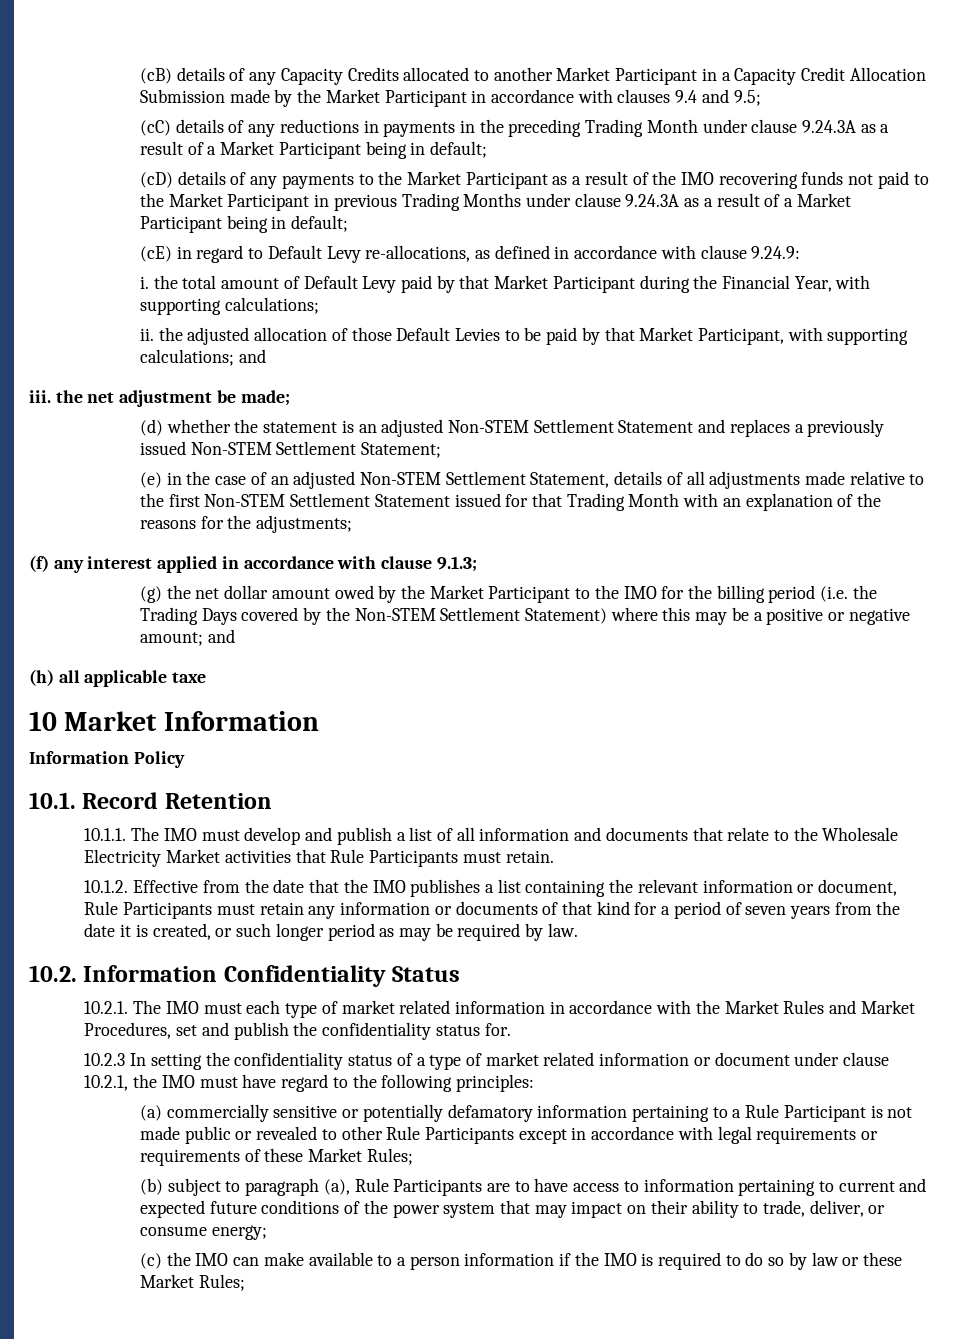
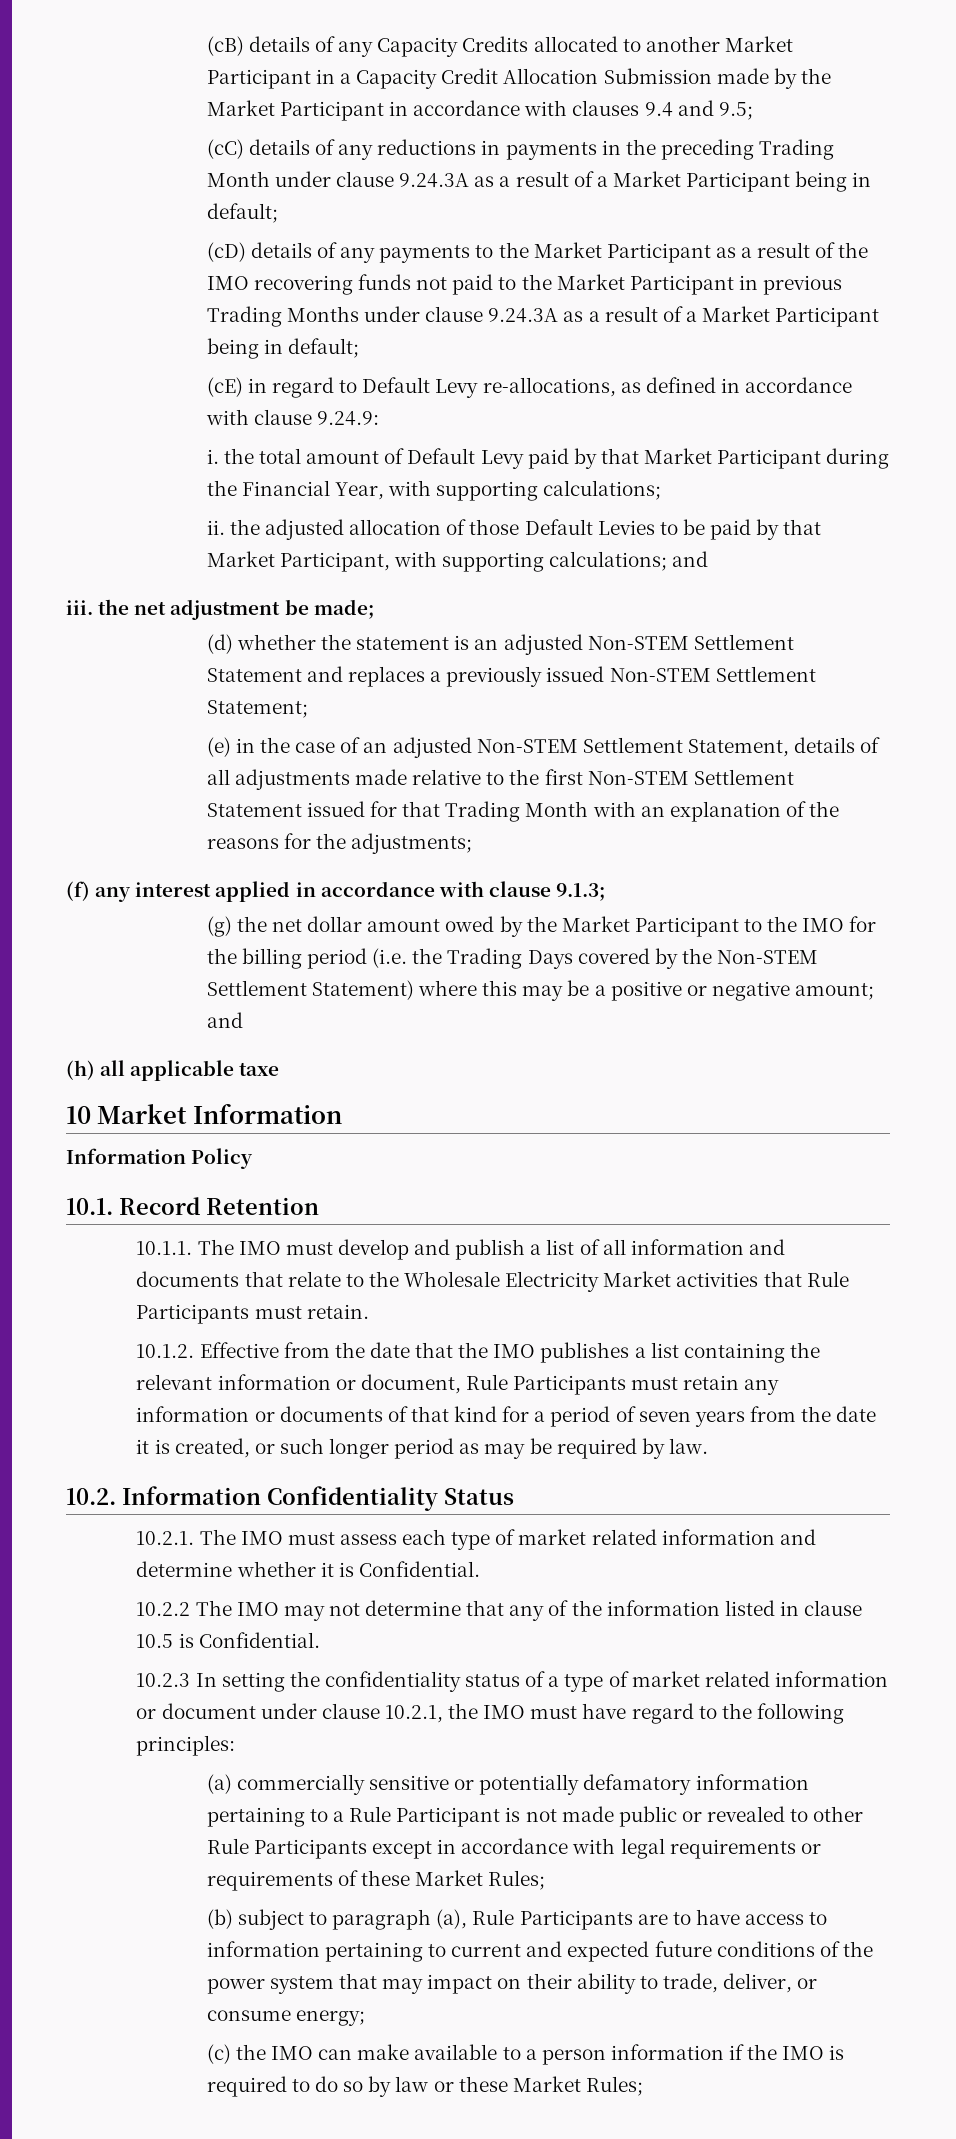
(242, 1008) none -> [339,1534,397,1545] assess
[549,1000,915,1014] [84,1022,511,1040] in accordance with the Market Rules and Market Procedures, set and publish the confidentiality status for. -> [779,1529,816,1545] [136,1561,480,1577] [136,1600,863,1621] [136,1632,320,1648] and determine whether it is Confidential. // 10.2.2 The IMO may not determine that any of the information listed in clause 10.5 is Confidential.

